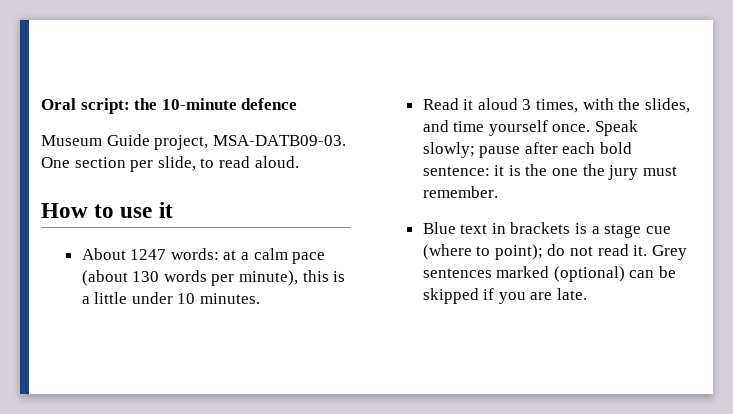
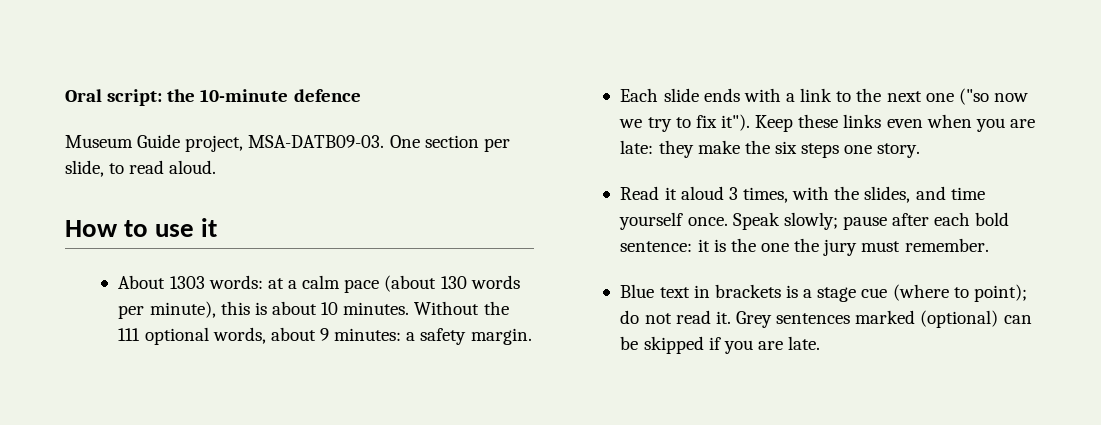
[130,249,167,260] 1247 -> [169,276,205,289] 1303
[81,292,173,304] a little under -> [271,301,317,315] about
(260, 298) none -> [414,301,509,315] [118,327,532,345] [620,88,1028,105] [619,114,1035,132] [620,140,921,158] Without the 111 optional words, about 9 minutes: a safety margin. // Each slide ends with a link to the next one ("so now we try to fix it"). Keep these links even when you are late: they make the six steps one story.

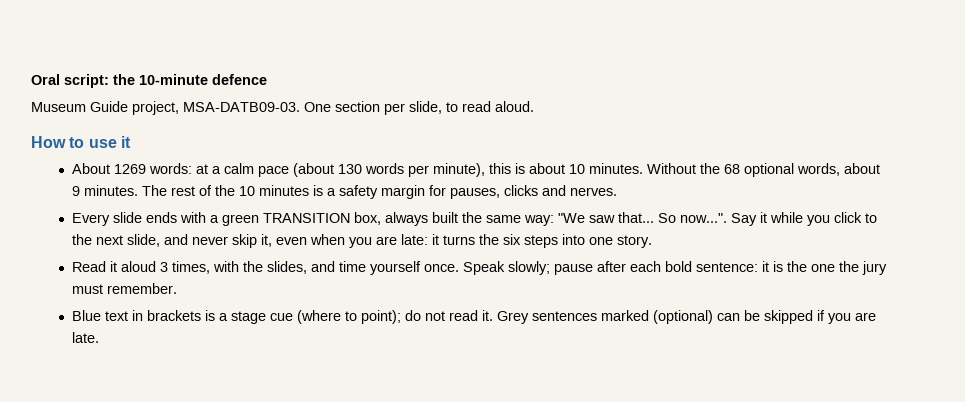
[169,276,205,289] 1303 -> [113,164,146,174] 1269
[118,328,141,341] 111 -> [723,164,740,174] 68
[334,328,532,345] [620,88,1028,105] [619,114,882,132] minutes: a safety margin. // Each slide ends with a link to the next one ("so now we try to fix it"). Keep these links -> [83,185,617,199] [71,212,877,226] [71,234,272,248] minutes. The rest of the 10 minutes is a safety margin for pauses, clicks and nerves. // Every slide ends with a green TRANSITION box, always built the same way: "We saw that... So now...". Say it while you click to the next slide, and never skip it,
[658,140,740,158] they make -> [431,234,475,245] it turns
(840, 150) none -> [561,234,585,245] into

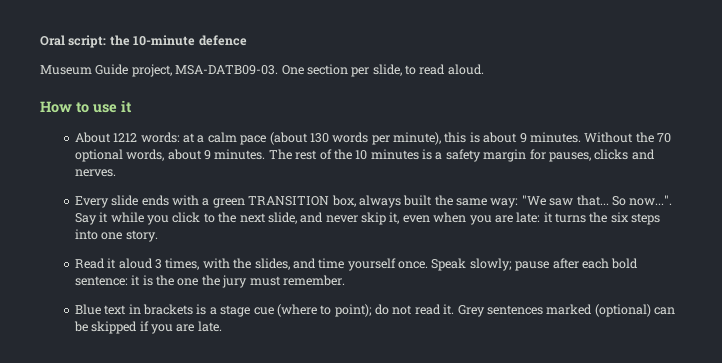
[113,164,146,174] 1269 -> [113,133,138,142] 1212
[568,164,585,174] 10 -> [519,133,527,143] 9
[723,164,740,174] 68 -> [656,133,671,143] 70

